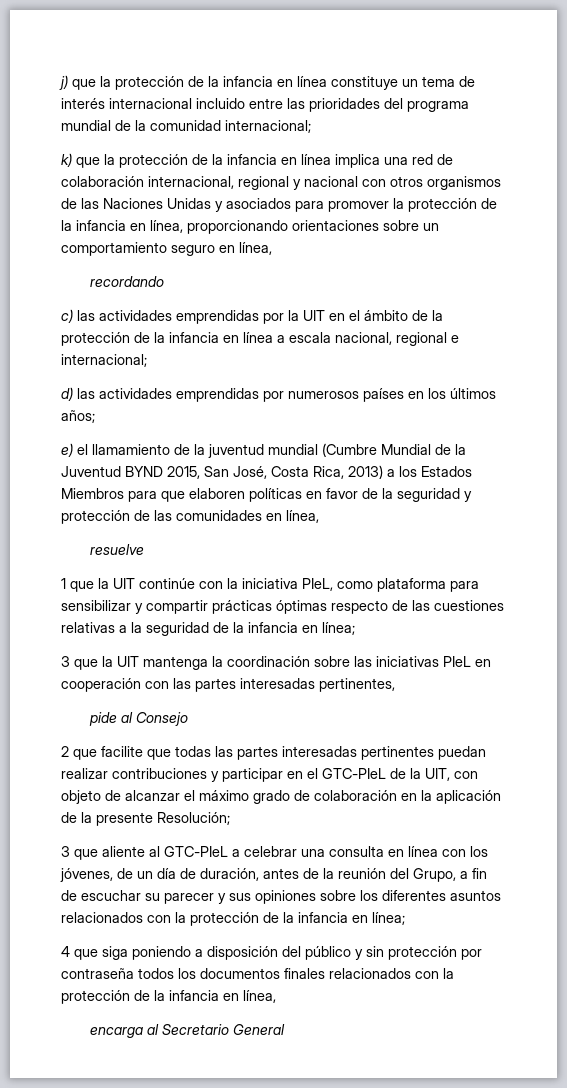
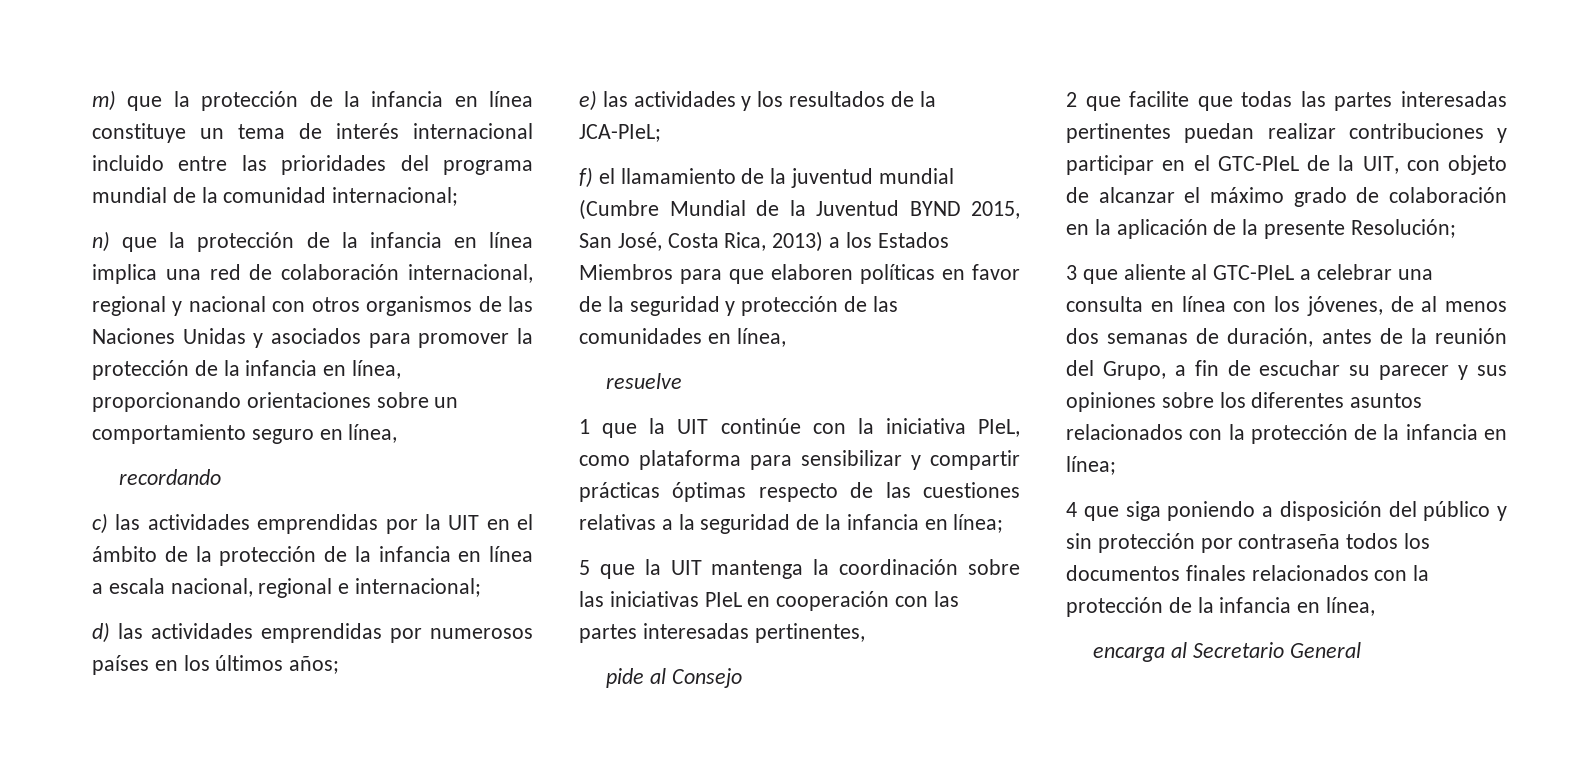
[59,75,68,90] j) -> [92,90,116,111] m)
[61,153,72,167] k) -> [92,231,110,252] n)
(73, 450) none -> [602,91,936,111] [579,124,661,142] [579,167,593,188] las actividades y los resultados de la JCA-PIeL; // f)
[61,656,70,667] 3 -> [579,560,590,575] 5
[137,868,176,879] un día -> [1421,296,1507,312] [1066,328,1189,344] al menos dos semanas

